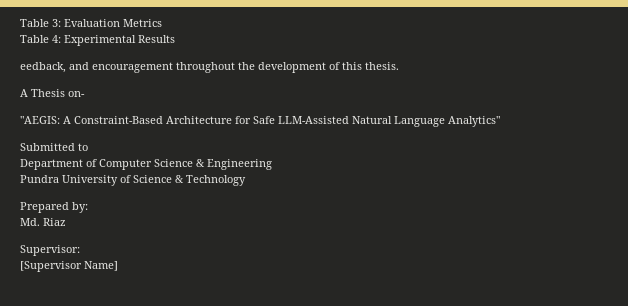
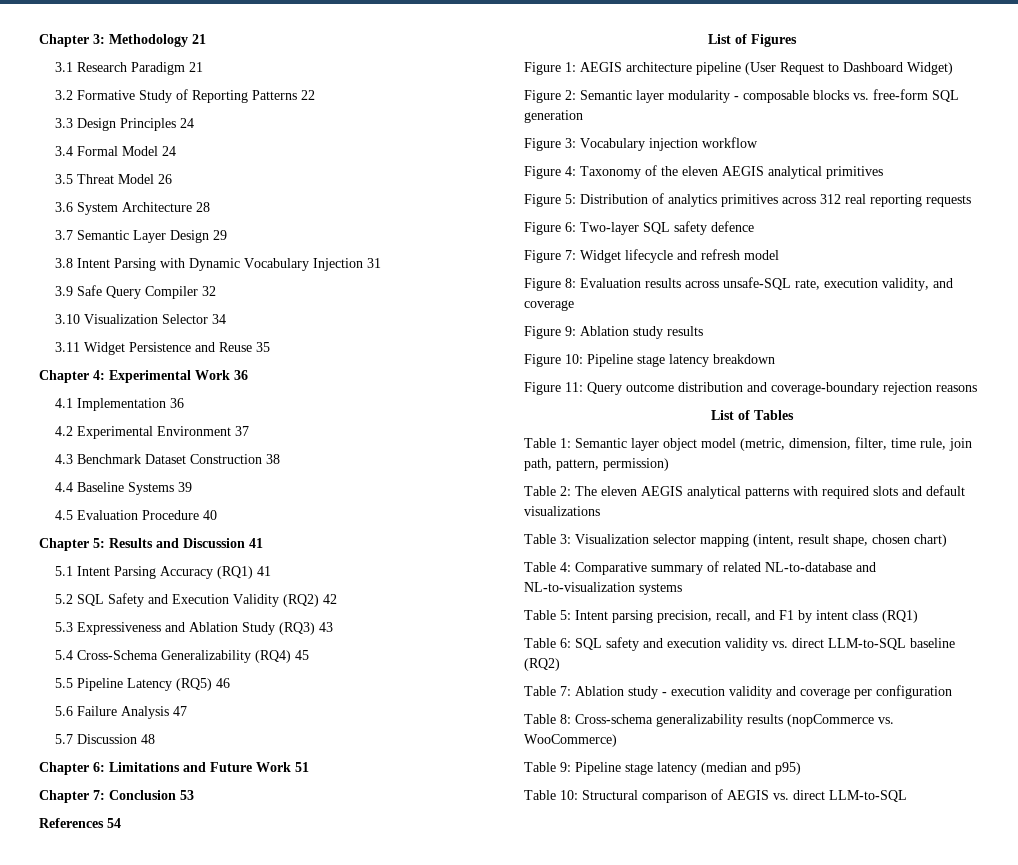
[20,19,162,27] [20,35,175,46] [20,62,399,73] [20,89,85,97] [20,116,500,127] [20,143,88,151] [20,159,272,170] [20,175,246,186] [20,202,88,213] [20,218,66,226] [20,245,80,256] [20,261,118,272] Table 3: Evaluation Metrics // Table 4: Experimental Results // eedback, and encouragement throughout the development of this thesis. // A Thesis on- // "AEGIS: A Constraint-Based Architecture for Safe LLM-Assisted Natural Language Analytics" // Submitted to // Department of Computer Science & Engineering // Pundra University of Science & Technology // Prepared by: // Md. Riaz // Supervisor: // [Supervisor Name] -> [39,34,206,47] [55,62,204,75] [55,89,316,103] [55,118,195,131] [55,146,177,156] [55,174,173,184] [55,202,211,215] [55,230,228,243] [55,258,382,271] [55,285,217,299] [55,314,227,324] [55,342,271,355] [39,370,248,383] [55,398,185,411] [55,426,250,439] [55,454,281,464] [55,482,193,495] [55,510,218,520] [39,538,263,551] [55,566,272,579] [55,593,338,607] [55,622,334,635] [55,650,310,663] [55,678,231,691] [55,706,188,719] [55,734,156,744] [39,762,309,775] [39,790,194,803] [39,818,121,828] [707,34,797,47] [524,62,953,75] [524,89,959,103] [524,110,583,123] [524,137,758,151] [524,165,883,179] [524,193,971,207] [524,221,754,235] [524,249,779,263] [524,277,953,291] [524,300,574,311] [524,326,703,339] [524,354,775,367] [524,382,977,395] [710,410,794,420] [524,437,972,451] [524,458,669,471] [524,485,965,499] [524,506,600,516] [524,534,947,547] [524,561,876,575] [524,582,682,595] [524,610,918,623] [524,637,955,651] [524,658,560,671] [524,685,952,699] [524,714,894,727] [524,734,617,747] [524,762,801,775] [524,789,907,803] Chapter 3: Methodology 21 // 3.1 Research Paradigm 21 // 3.2 Formative Study of Reporting Patterns 22 // 3.3 Design Principles 24 // 3.4 Formal Model 24 // 3.5 Threat Model 26 // 3.6 System Architecture 28 // 3.7 Semantic Layer Design 29 // 3.8 Intent Parsing with Dynamic Vocabulary Injection 31 // 3.9 Safe Query Compiler 32 // 3.10 Visualization Selector 34 // 3.11 Widget Persistence and Reuse 35 // Chapter 4: Experimental Work 36 // 4.1 Implementation 36 // 4.2 Experimental Environment 37 // 4.3 Benchmark Dataset Construction 38 // 4.4 Baseline Systems 39 // 4.5 Evaluation Procedure 40 // Chapter 5: Results and Discussion 41 // 5.1 Intent Parsing Accuracy (RQ1) 41 // 5.2 SQL Safety and Execution Validity (RQ2) 42 // 5.3 Expressiveness and Ablation Study (RQ3) 43 // 5.4 Cross-Schema Generalizability (RQ4) 45 // 5.5 Pipeline Latency (RQ5) 46 // 5.6 Failure Analysis 47 // 5.7 Discussion 48 // Chapter 6: Limitations and Future Work 51 // Chapter 7: Conclusion 53 // References 54 // List of Figures // Figure 1: AEGIS architecture pipeline (User Request to Dashboard Widget) // Figure 2: Semantic layer modularity - composable blocks vs. free-form SQL generation // Figure 3: Vocabulary injection workflow // Figure 4: Taxonomy of the eleven AEGIS analytical primitives // Figure 5: Distribution of analytics primitives across 312 real reporting requests // Figure 6: Two-layer SQL safety defence // Figure 7: Widget lifecycle and refresh model // Figure 8: Evaluation results across unsafe-SQL rate, execution validity, and coverage // Figure 9: Ablation study results // Figure 10: Pipeline stage latency breakdown // Figure 11: Query outcome distribution and coverage-boundary rejection reasons // List of Tables // Table 1: Semantic layer object model (metric, dimension, filter, time rule, join path, pattern, permission) // Table 2: The eleven AEGIS analytical patterns with required slots and default visualizations // Table 3: Visualization selector mapping (intent, result shape, chosen chart) // Table 4: Comparative summary of related NL-to-database and NL-to-visualization systems // Table 5: Intent parsing precision, recall, and F1 by intent class (RQ1) // Table 6: SQL safety and execution validity vs. direct LLM-to-SQL baseline (RQ2) // Table 7: Ablation study - execution validity and coverage per configuration // Table 8: Cross-schema generalizability results (nopCommerce vs. WooCommerce) // Table 9: Pipeline stage latency (median and p95) // Table 10: Structural comparison of AEGIS vs. direct LLM-to-SQL

